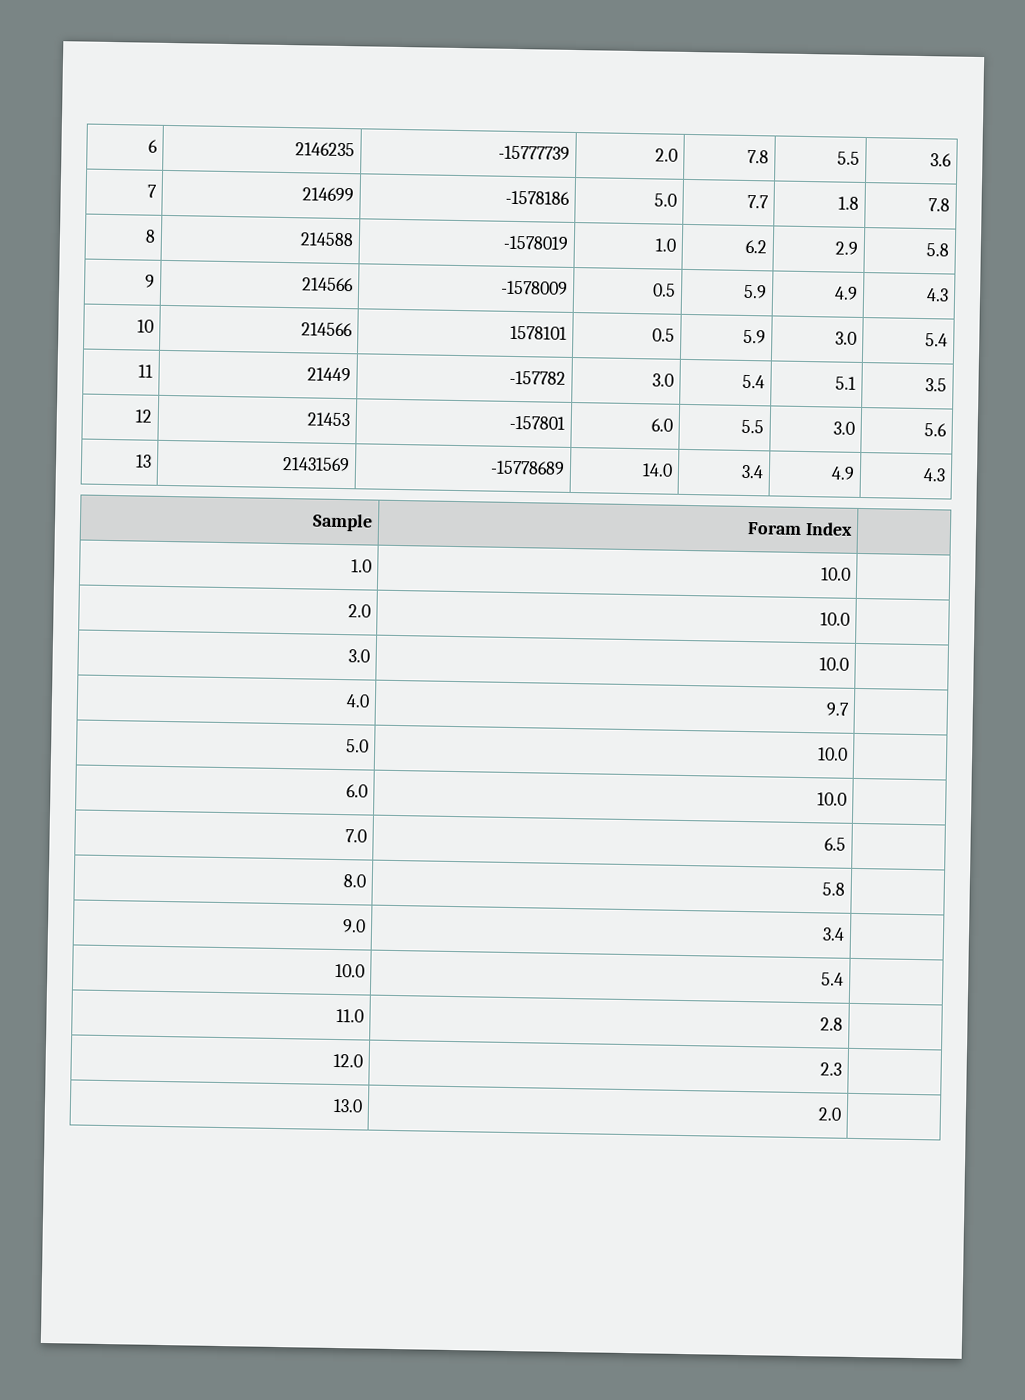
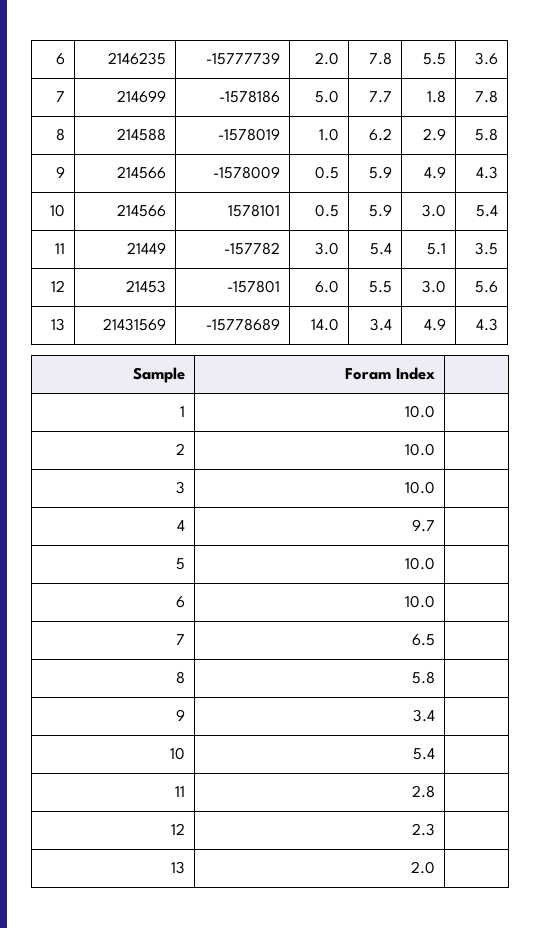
[350,559,372,573] [820,567,851,581] [347,604,371,618] [819,612,850,626] [347,649,370,663] [818,657,849,671] [345,694,370,708] 1.0 | 10.0 | // 2.0 | 10.0 | // 3.0 | 10.0 | // 4.0 -> [179,406,185,417] [404,405,435,418] [175,443,185,455] [404,443,435,456] [175,481,185,494] [404,481,435,494] [176,520,185,531] 1 | 10.0 | // 2 | 10.0 | // 3 | 10.0 | // 4
[345,739,369,753] [817,747,848,761] [345,784,368,798] [816,792,847,806] [344,829,367,843] 5.0 | 10.0 | // 6.0 | 10.0 | // 7.0 -> [175,558,185,570] [404,557,435,570] [175,596,185,608] [404,595,435,608] [175,634,185,645] 5 | 10.0 | // 6 | 10.0 | // 7
[342,874,366,888] 8.0 -> [175,671,185,684] 8
[341,919,366,933] 9.0 -> [175,709,185,721] 9
[334,963,365,978] 10.0 -> [169,747,185,760] 10
[335,1008,364,1023] 11.0 -> [174,786,185,797] 11
[332,1053,363,1068] 12.0 -> [170,823,185,835] 12
[332,1098,363,1113] 13.0 -> [170,861,185,874] 13

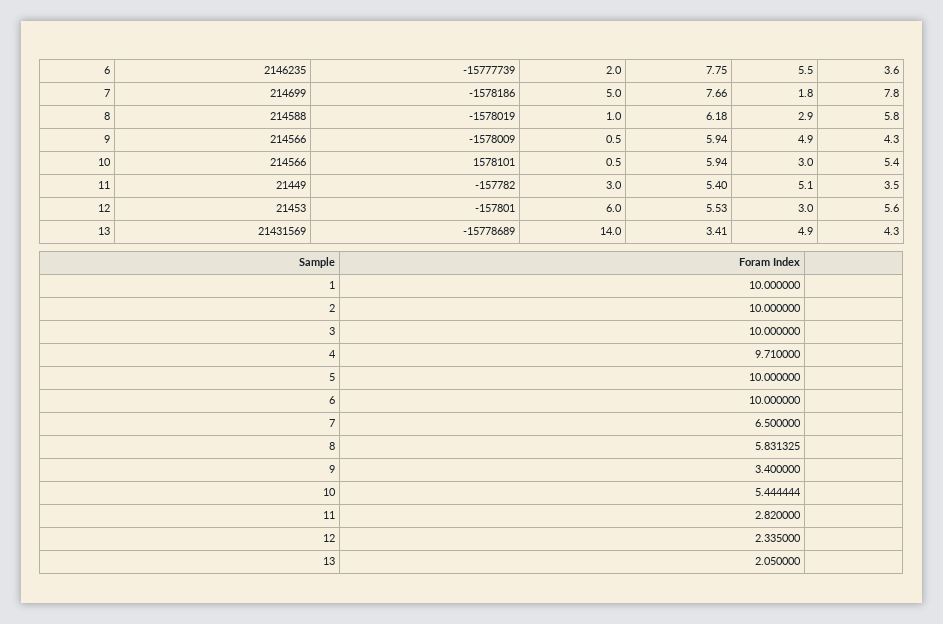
[368,52,392,65] 7.8 -> [706,66,728,74] 7.75
[368,91,392,103] 7.7 -> [706,89,728,97] 7.66
[368,128,392,141] 6.2 -> [706,112,728,120] 6.18
[368,166,392,179] 5.9 -> [706,135,729,143] 5.94
[368,204,392,217] 5.9 -> [706,158,729,166] 5.94
[369,243,392,255] 5.4 -> [706,181,729,189] 5.40
[368,281,392,293] 5.5 -> [706,204,728,212] 5.53
[369,318,392,331] 3.4 -> [706,227,728,235] 3.41
[404,405,435,418] 10.0 -> [749,281,802,289] 10.000000
[404,443,435,456] 10.0 -> [749,304,802,312] 10.000000
[404,481,435,494] 10.0 -> [749,327,802,335] 10.000000
[411,519,435,532] 9.7 -> [755,350,802,358] 9.710000
[404,557,435,570] [175,596,185,608] [404,595,435,608] [175,634,185,645] [411,634,435,646] [175,671,185,684] [411,671,435,684] [175,709,185,721] [412,709,435,722] [169,747,185,760] [412,748,435,760] [174,786,185,797] [411,785,435,798] [170,823,185,835] [411,823,435,836] [170,861,185,874] [410,861,435,874] 10.0 | // 6 | 10.0 | // 7 | 6.5 | // 8 | 5.8 | // 9 | 3.4 | // 10 | 5.4 | // 11 | 2.8 | // 12 | 2.3 | // 13 | 2.0 -> [749,373,802,381] [329,396,336,404] [749,396,802,404] [329,419,336,427] [755,419,802,427] [329,442,336,450] [755,442,801,450] [329,465,336,473] [755,465,802,473] [323,488,337,496] [755,488,802,496] [323,511,336,519] [755,511,802,519] [323,534,336,542] [755,534,802,542] [323,557,336,565] [755,557,802,565] 10.000000 | // 6 | 10.000000 | // 7 | 6.500000 | // 8 | 5.831325 | // 9 | 3.400000 | // 10 | 5.444444 | // 11 | 2.820000 | // 12 | 2.335000 | // 13 | 2.050000

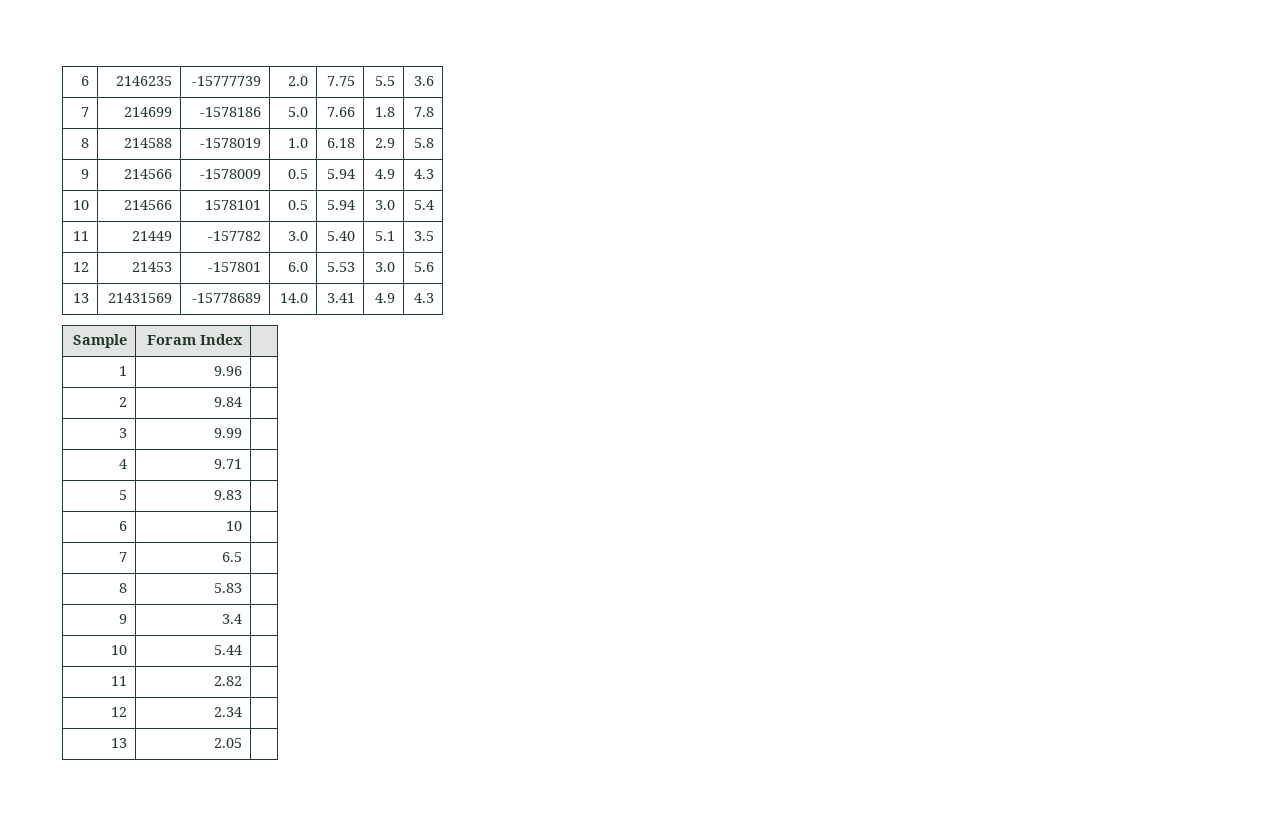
[749,281,802,289] 10.000000 -> [213,366,242,376] 9.96
[749,304,802,312] 10.000000 -> [213,397,242,407] 9.84
[749,327,802,335] 10.000000 -> [213,428,242,438] 9.99
[755,350,802,358] 9.710000 -> [213,459,242,469] 9.71
[749,373,802,381] [329,396,336,404] [749,396,802,404] [329,419,336,427] [755,419,802,427] [329,442,336,450] [755,442,801,450] [329,465,336,473] [755,465,802,473] [323,488,337,496] [755,488,802,496] [323,511,336,519] [755,511,802,519] [323,534,336,542] [755,534,802,542] [323,557,336,565] [755,557,802,565] 10.000000 | // 6 | 10.000000 | // 7 | 6.500000 | // 8 | 5.831325 | // 9 | 3.400000 | // 10 | 5.444444 | // 11 | 2.820000 | // 12 | 2.335000 | // 13 | 2.050000 -> [213,490,242,500] [118,521,127,531] [225,521,242,531] [118,552,127,562] [221,552,242,562] [118,583,127,593] [213,583,242,593] [118,614,127,624] [221,614,242,624] [110,645,127,655] [213,645,242,655] [110,676,127,686] [213,676,242,686] [110,707,127,717] [213,707,242,717] [110,738,127,748] [213,738,242,748] 9.83 | // 6 | 10 | // 7 | 6.5 | // 8 | 5.83 | // 9 | 3.4 | // 10 | 5.44 | // 11 | 2.82 | // 12 | 2.34 | // 13 | 2.05

